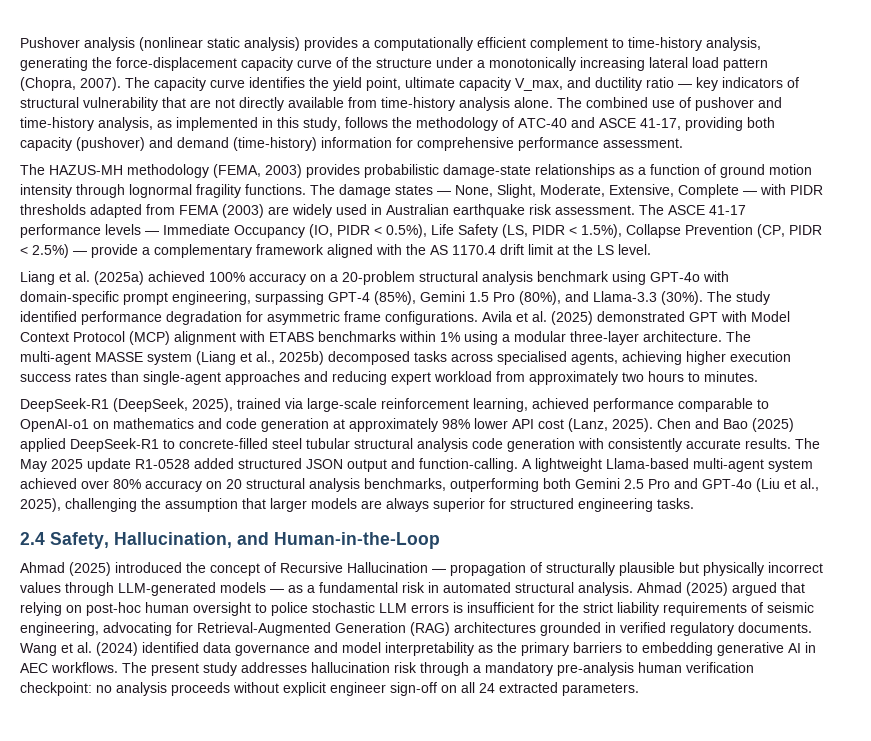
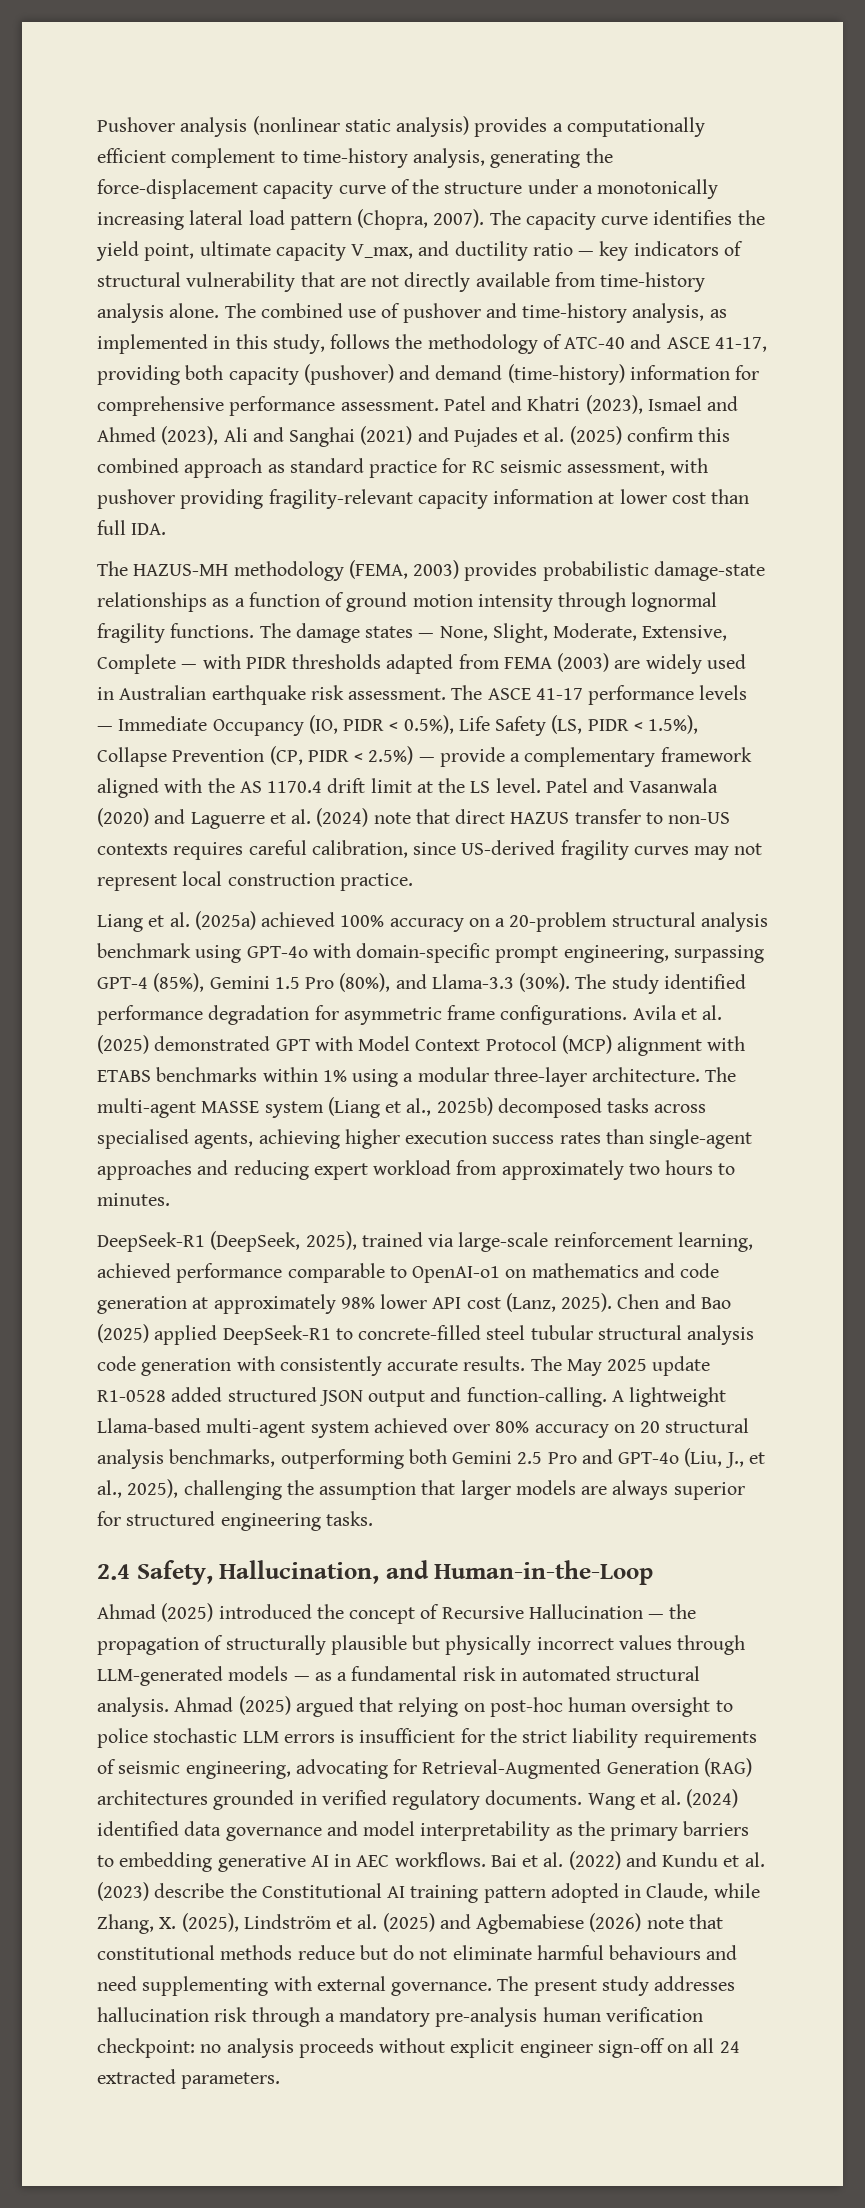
(683, 143) none -> [443,395,739,414] [97,426,731,447] [97,458,709,478] [97,489,750,509] [97,520,167,535] Patel and Khatri (2023), Ismael and Ahmed (2023), Ali and Sanghai (2021) and Pujades et al. (2025) confirm this combined approach as standard practice for RC seismic assessment, with pushover providing fragility-relevant capacity information at lower cost than full IDA.
(651, 249) none -> [545,778,719,793] [97,808,731,829] [97,840,763,860] [97,871,413,891] Patel and Vasanwala (2020) and Laguerre et al. (2024) note that direct HAZUS transfer to non-US contexts requires careful calibration, since US-derived fragility curves may not represent local construction practice.
[756,478,780,492] (Liu -> [684,1448,744,1468] (Liu, J.,
(446, 571) none -> [669,1604,697,1619] the
(118, 667) none -> [490,1851,765,1870] [97,1882,760,1903] [97,1913,723,1934] [97,1945,738,1960] [97,1976,493,1996] Bai et al. (2022) and Kundu et al. (2023) describe the Constitutional AI training pattern adopted in Claude, while Zhang, X. (2025), Lindström et al. (2025) and Agbemabiese (2026) note that constitutional methods reduce but do not eliminate harmful behaviours and need supplementing with external governance.

